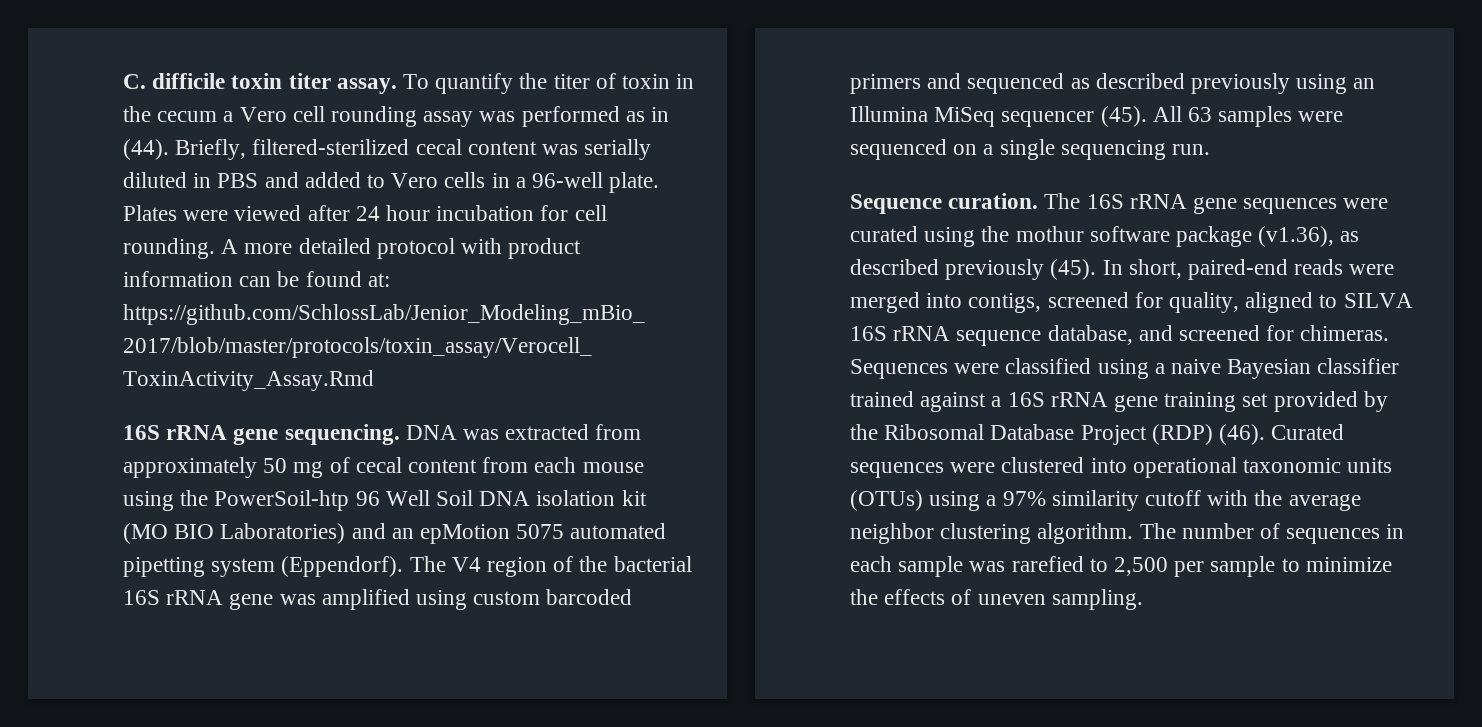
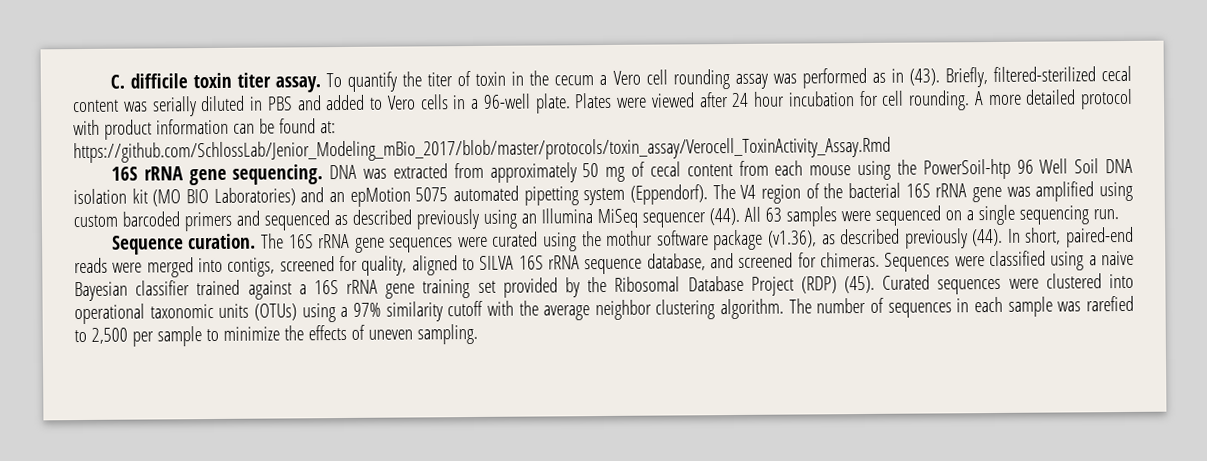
[123,139,169,160] (44). -> [908,68,940,86] (43).
[1100,106,1147,127] (45). -> [708,207,740,226] (44).
[1050,259,1097,280] (45). -> [972,228,1004,247] (44).
[1219,424,1266,445] (46). -> [844,275,876,294] (45).

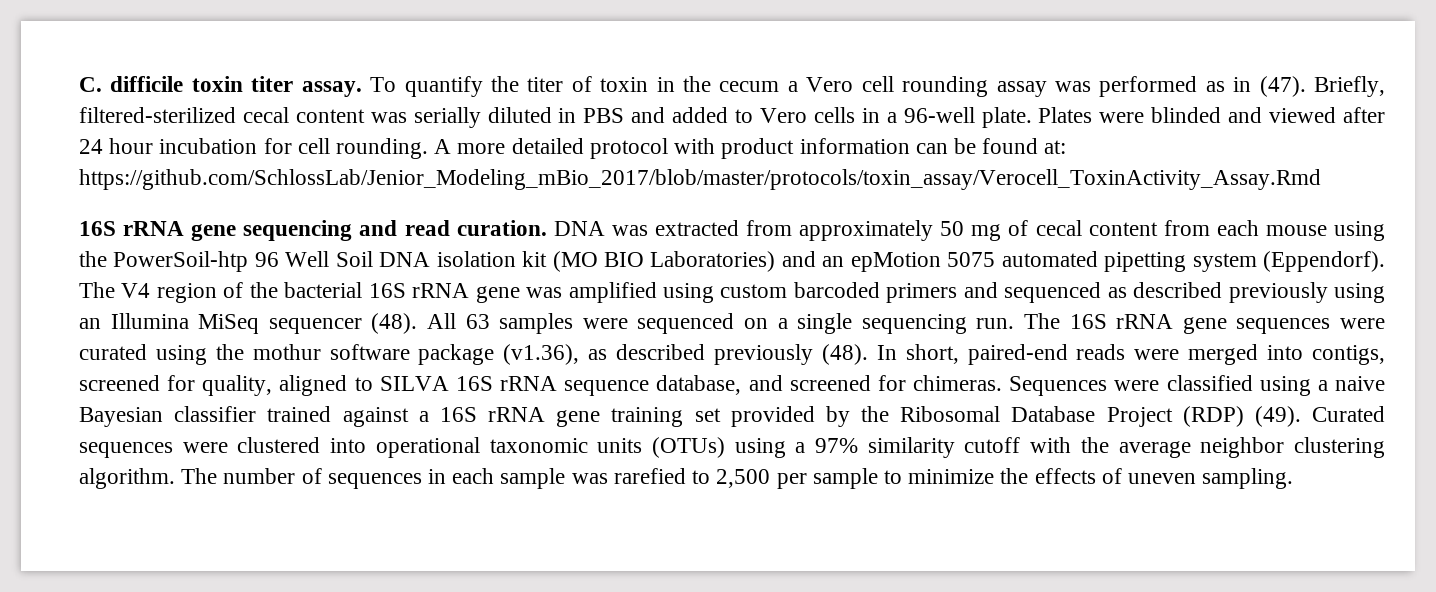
[908,68,940,86] (43). -> [1259,76,1306,97] (47).
(647, 102) none -> [1151,107,1263,123] blinded and
[232,164,324,185] sequencing. -> [243,220,547,241] sequencing and read curation.
[708,207,740,226] (44). -> [371,313,418,334] (48).
[111,233,257,255] // Sequence curation. -> (1015, 323) none
[972,228,1004,247] (44). -> [821,344,868,365] (48).
[844,275,876,294] (45). -> [1254,406,1301,427] (49).

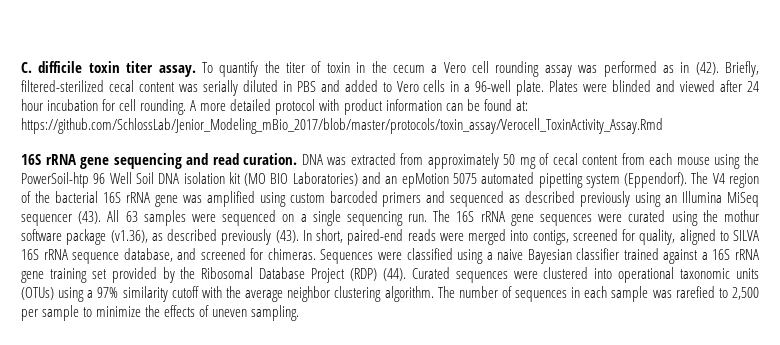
[1259,76,1306,97] (47). -> [695,62,719,75] (42).
[371,313,418,334] (48). -> [78,211,102,224] (43).
[821,344,868,365] (48). -> [275,230,299,243] (43).
[1254,406,1301,427] (49). -> [382,268,406,281] (44).

